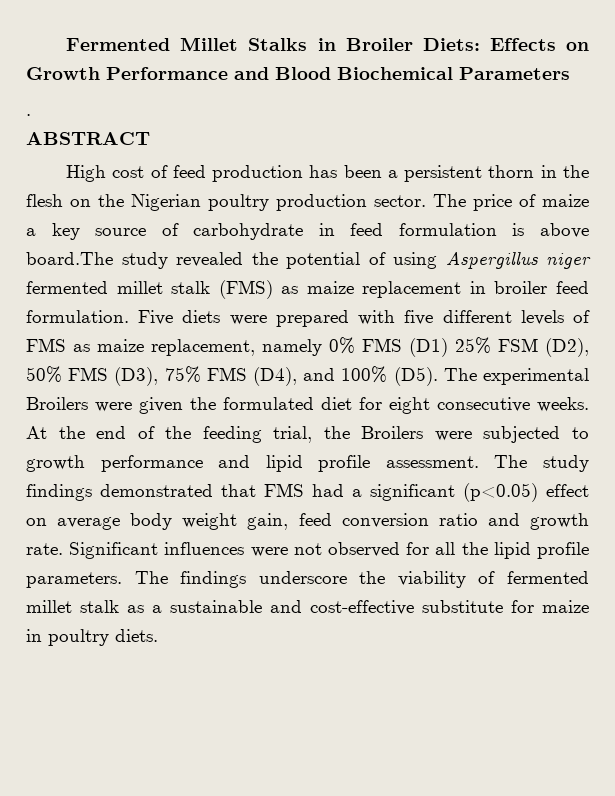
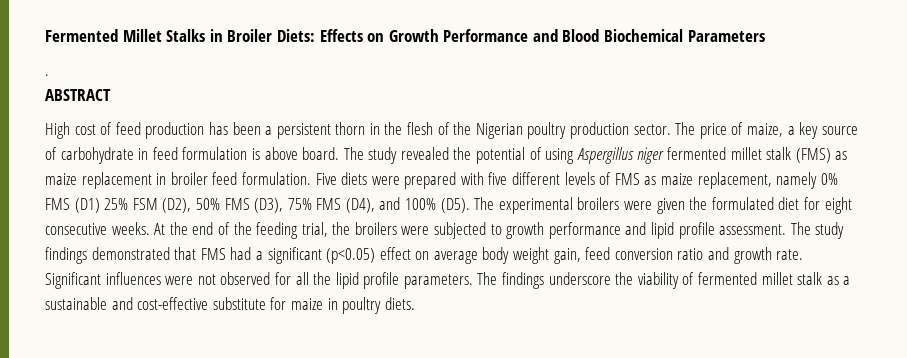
[70,199,91,207] on -> [437,122,450,135] of
[542,194,589,207] maize -> [746,123,783,137] maize,
[26,252,113,265] board.The -> [302,147,364,160] board. The
[26,397,88,410] Broilers -> [577,197,620,210] broilers
[361,426,424,439] Broilers -> [354,222,397,235] broilers

